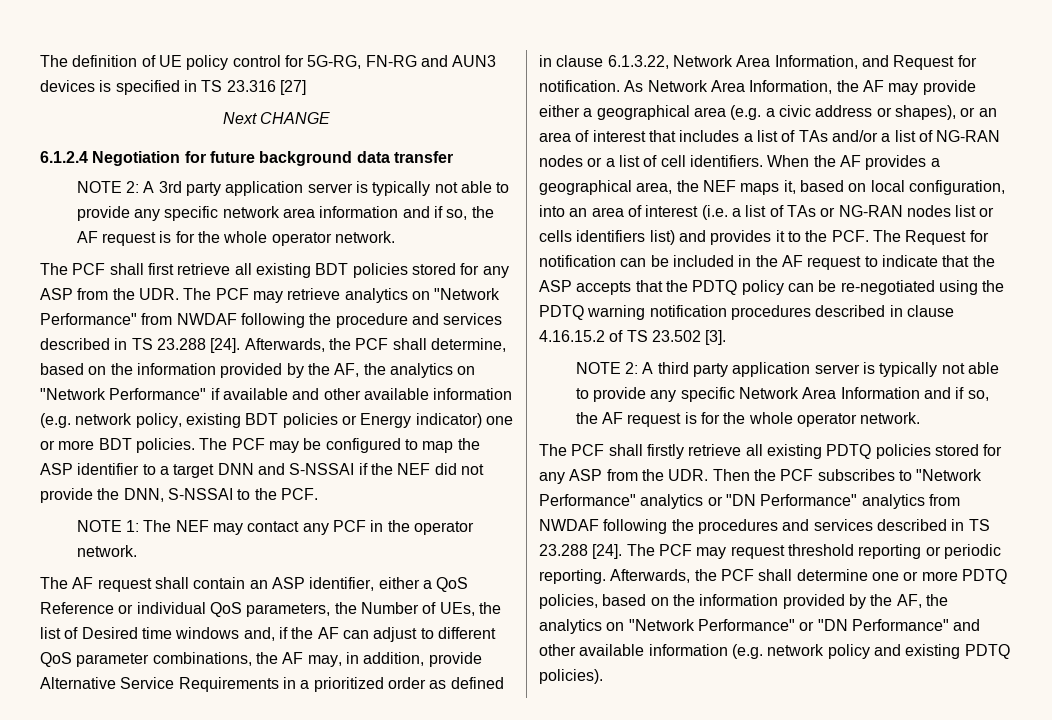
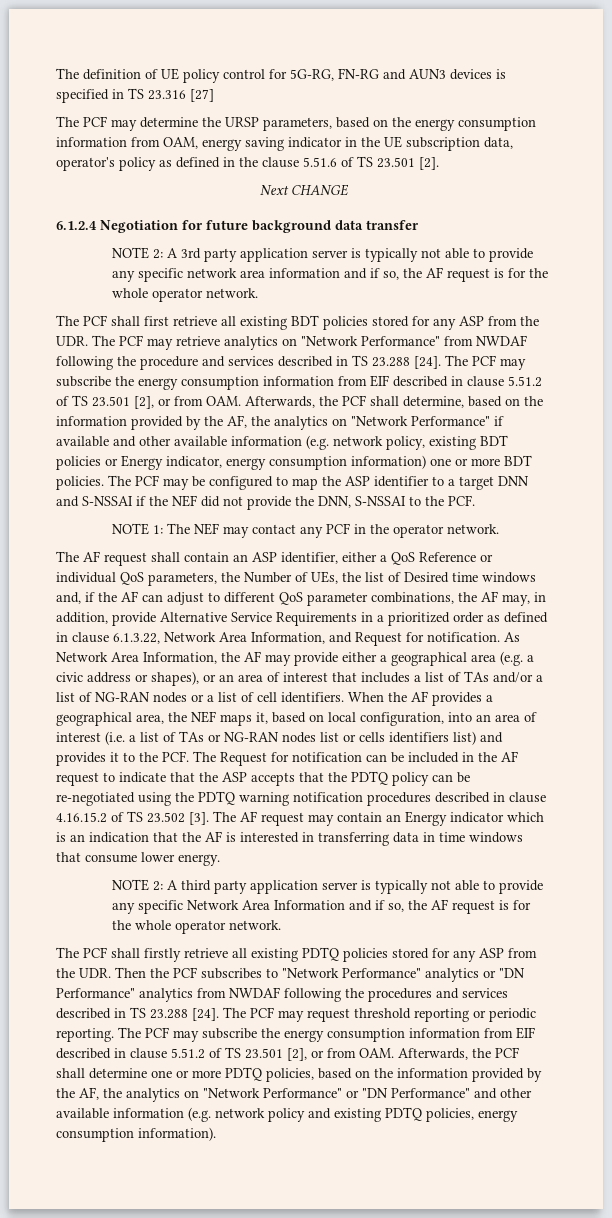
(306, 87) none -> [56,116,536,131] [56,136,513,151] [56,156,439,171] // The PCF may determine the URSP parameters, based on the energy consumption information from OAM, energy saving indicator in the UE subscription data, operator's policy as defined in the clause 5.51.6 of TS 23.501 [2].
(241, 345) none -> [445,355,526,370] [56,375,542,390] [56,395,241,409] The PCF may subscribe the energy consumption information from EIF described in clause 5.51.2 of TS 23.501 [2], or from OAM.
[415,413,482,428] indicator) -> [166,455,426,470] indicator, energy consumption information)
(727, 337) none -> [213,811,544,826] [56,831,523,846] [56,852,220,866] The AF request may contain an Energy indicator which is an indication that the AF is interested in transferring data in time windows that consume lower energy.
(606, 576) none -> [118,1027,535,1042] [56,1047,394,1061] The PCF may subscribe the energy consumption information from EIF described in clause 5.51.2 of TS 23.501 [2], or from OAM.
[539,669,603,684] policies). -> [426,1108,518,1122] [56,1127,216,1142] policies, energy consumption information).

